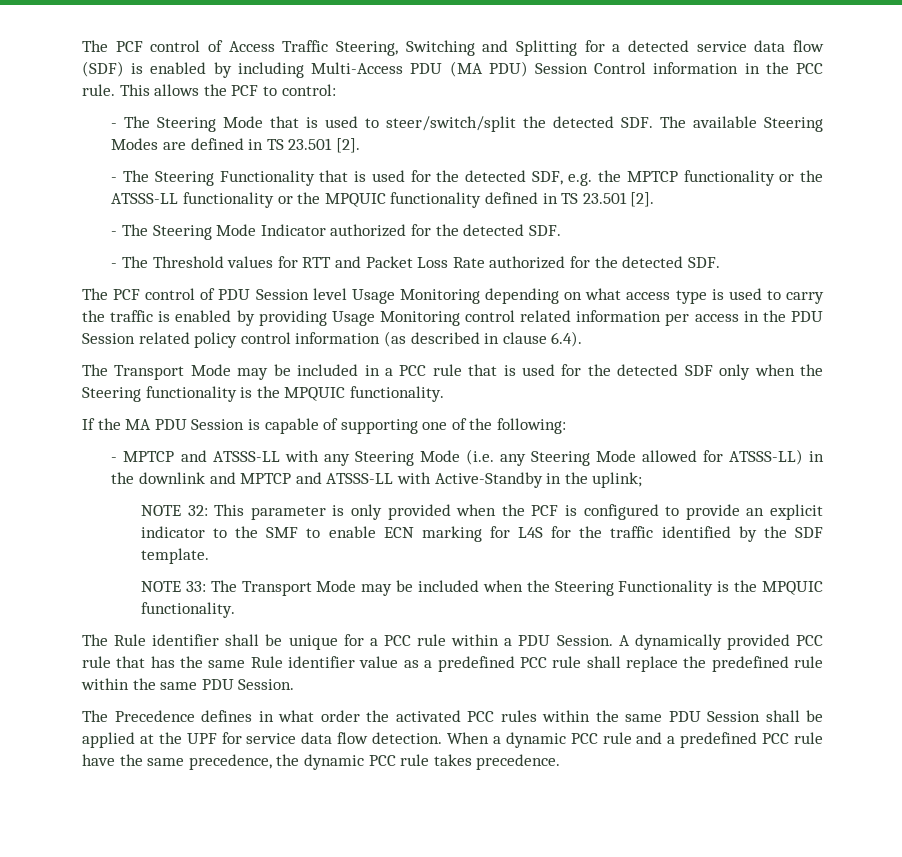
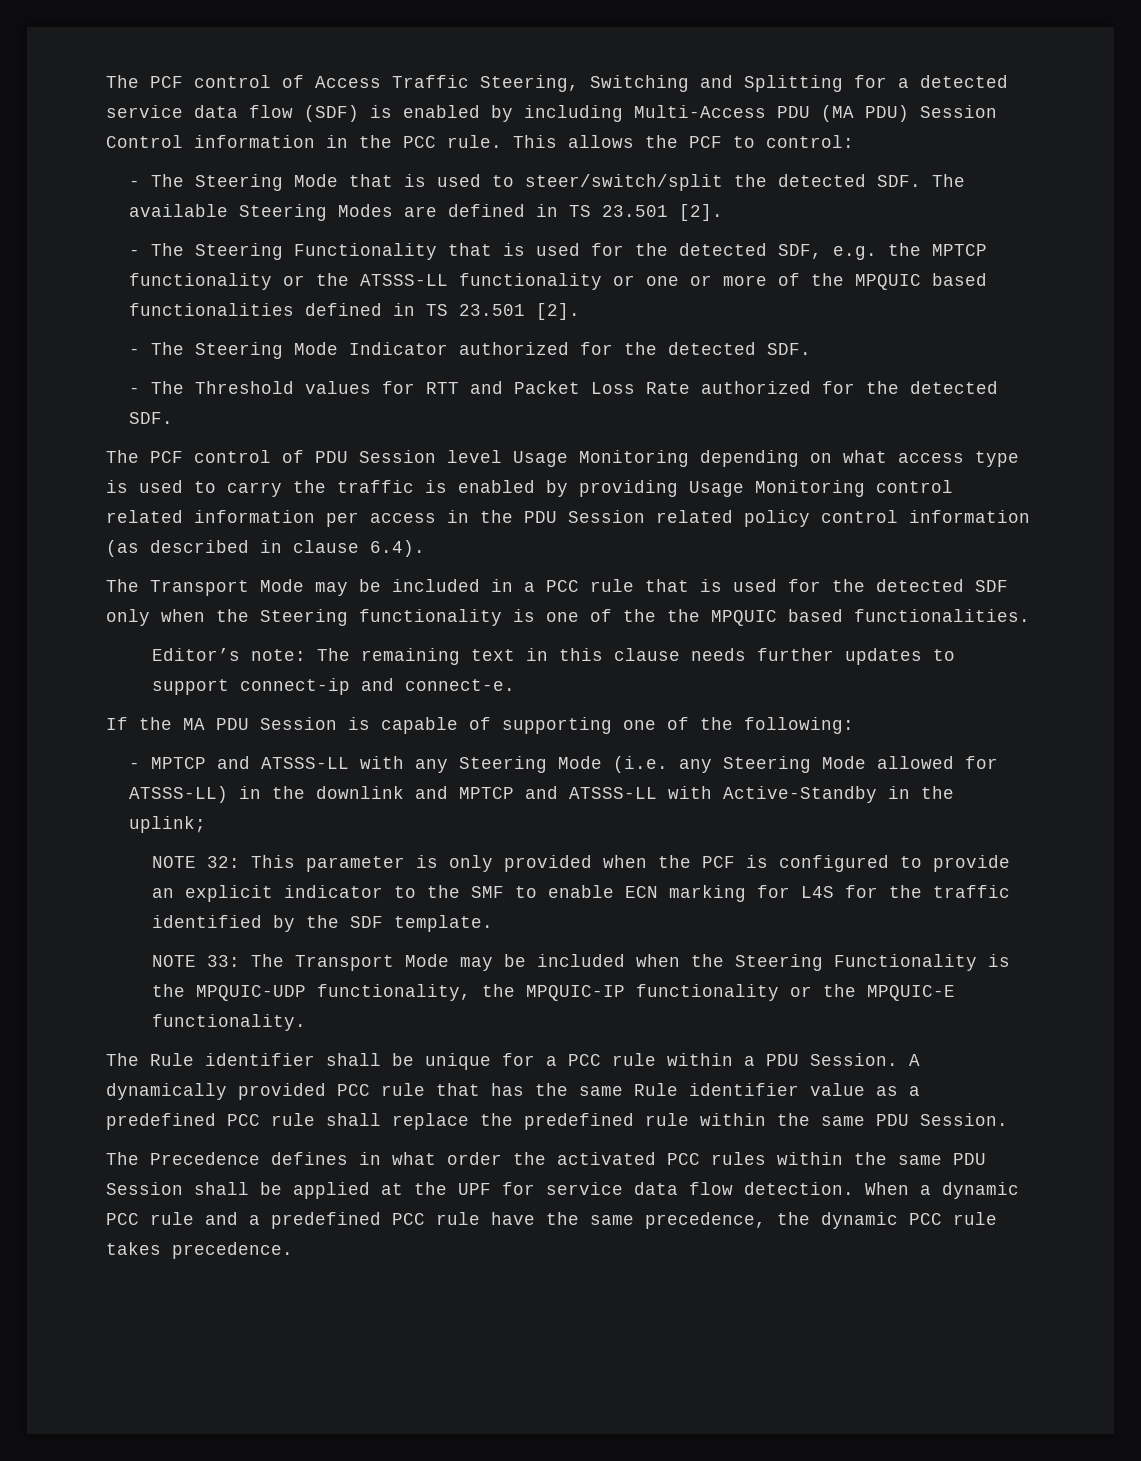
[297,192,482,208] the MPQUIC functionality -> [645,273,987,290] [128,303,294,316] one or more of the MPQUIC based functionalities
[256,386,444,402] the MPQUIC functionality. -> [546,609,1030,626] [151,648,955,665] [151,678,515,695] one of the the MPQUIC based functionalities. // Editor’s note: The remaining text in this clause needs further updates to support connect-ip and connect-e.
[762,581,823,595] MPQUIC -> [195,984,955,1001] MPQUIC-UDP functionality, the MPQUIC-IP functionality or the MPQUIC-E

